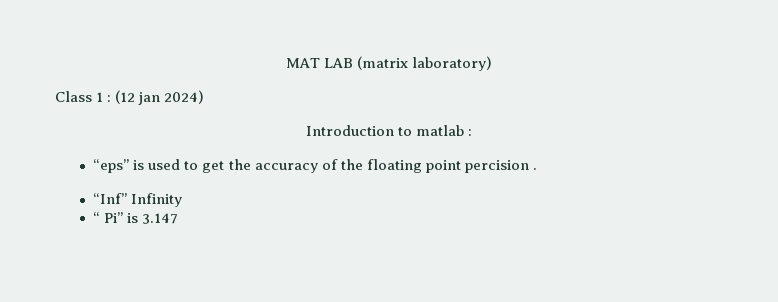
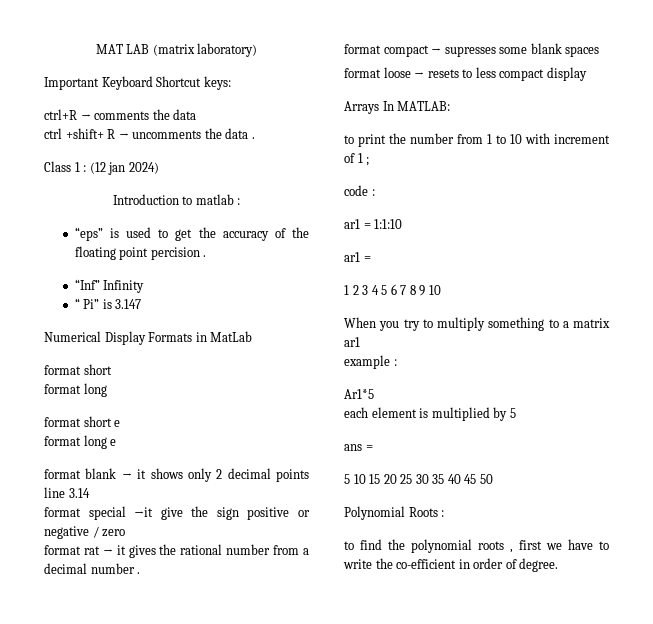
(493, 63) none -> [44,76,231,90] [44,109,197,120] [44,128,255,139] // Important Keyboard Shortcut keys: // ctrl+R → comments the data // ctrl +shift+ R → uncomments the data .
(179, 218) none -> [44,331,253,345] [44,364,112,375] [44,383,107,397] [44,416,121,427] [44,435,117,449] [44,468,309,482] [44,487,90,498] [44,506,311,520] [44,526,126,539] [44,544,309,558] [44,563,141,574] [344,43,600,57] [344,67,587,81] [344,101,451,114] [344,133,610,147] [344,153,370,166] [344,185,375,196] [344,219,403,229] [344,252,371,262] [344,284,441,296] [344,317,610,331] [344,337,360,347] [344,355,397,369] [344,389,374,399] [344,407,516,421] [344,444,373,451] [344,474,493,484] [344,506,445,520] [344,539,609,553] [343,558,559,572] // Numerical Display Formats in MatLab // format short // format long // format short e // format long e // format blank → it shows only 2 decimal points line 3.14 // format special →it give the sign positive or negative / zero // format rat → it gives the rational number from a decimal number . // format compact → supresses some blank spaces // format loose → resets to less compact display // Arrays In MATLAB: // to print the number from 1 to 10 with increment of 1 ; // code : // ar1 = 1:1:10 // ar1 = // 1 2 3 4 5 6 7 8 9 10 // When you try to multiply something to a matrix ar1 // example : // Ar1*5 // each element is multiplied by 5 // ans = // 5 10 15 20 25 30 35 40 45 50 // Polynomial Roots : // to find the polynomial roots , first we have to write the co-efficient in order of degree.

